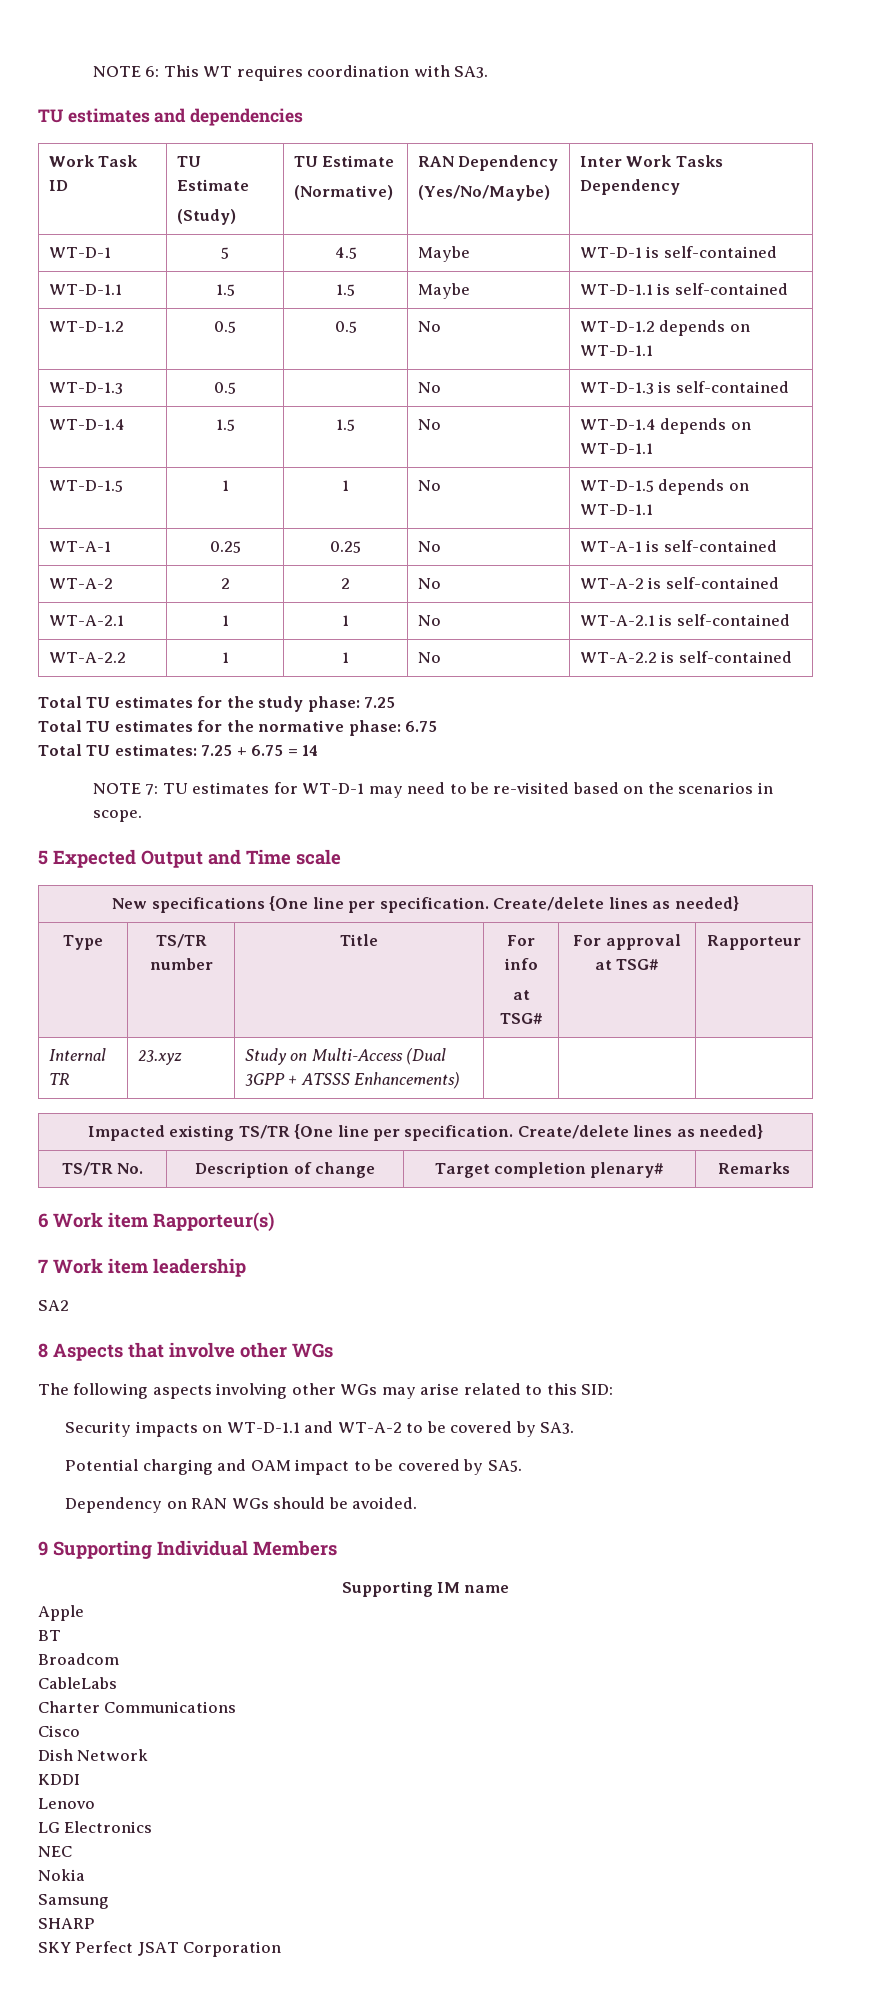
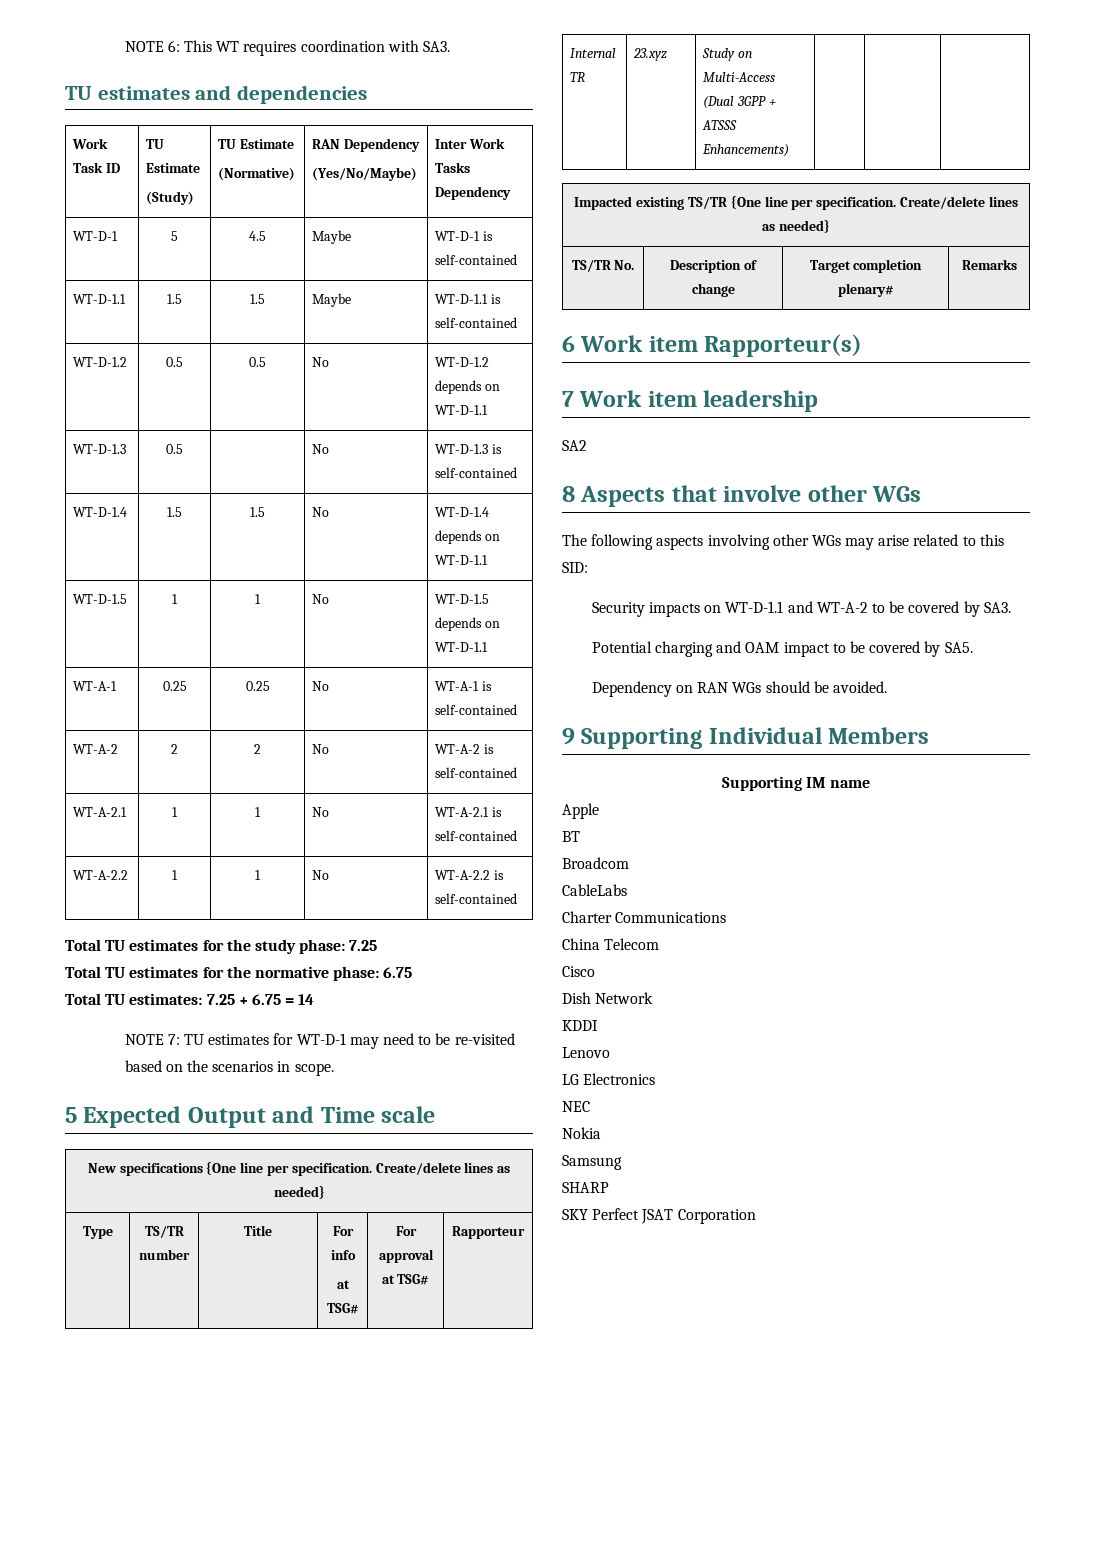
(237, 1707) none -> [562,938,660,950] // China Telecom

